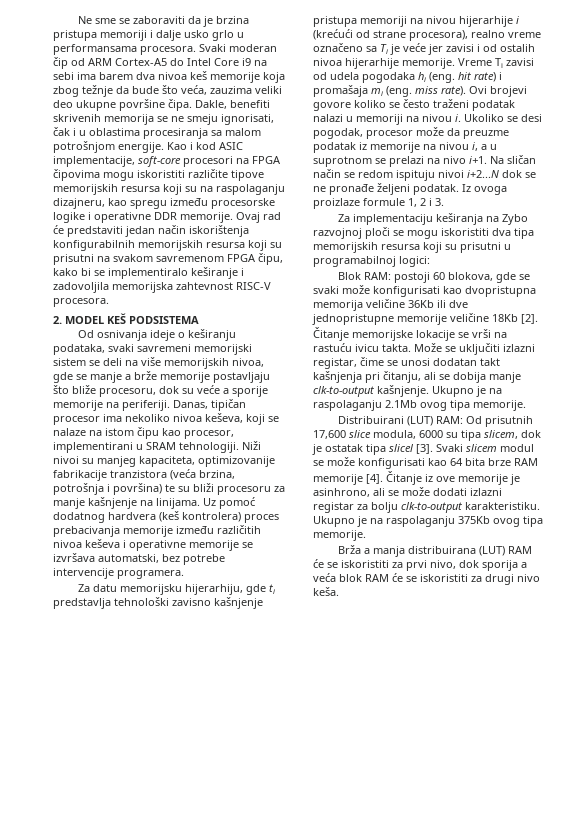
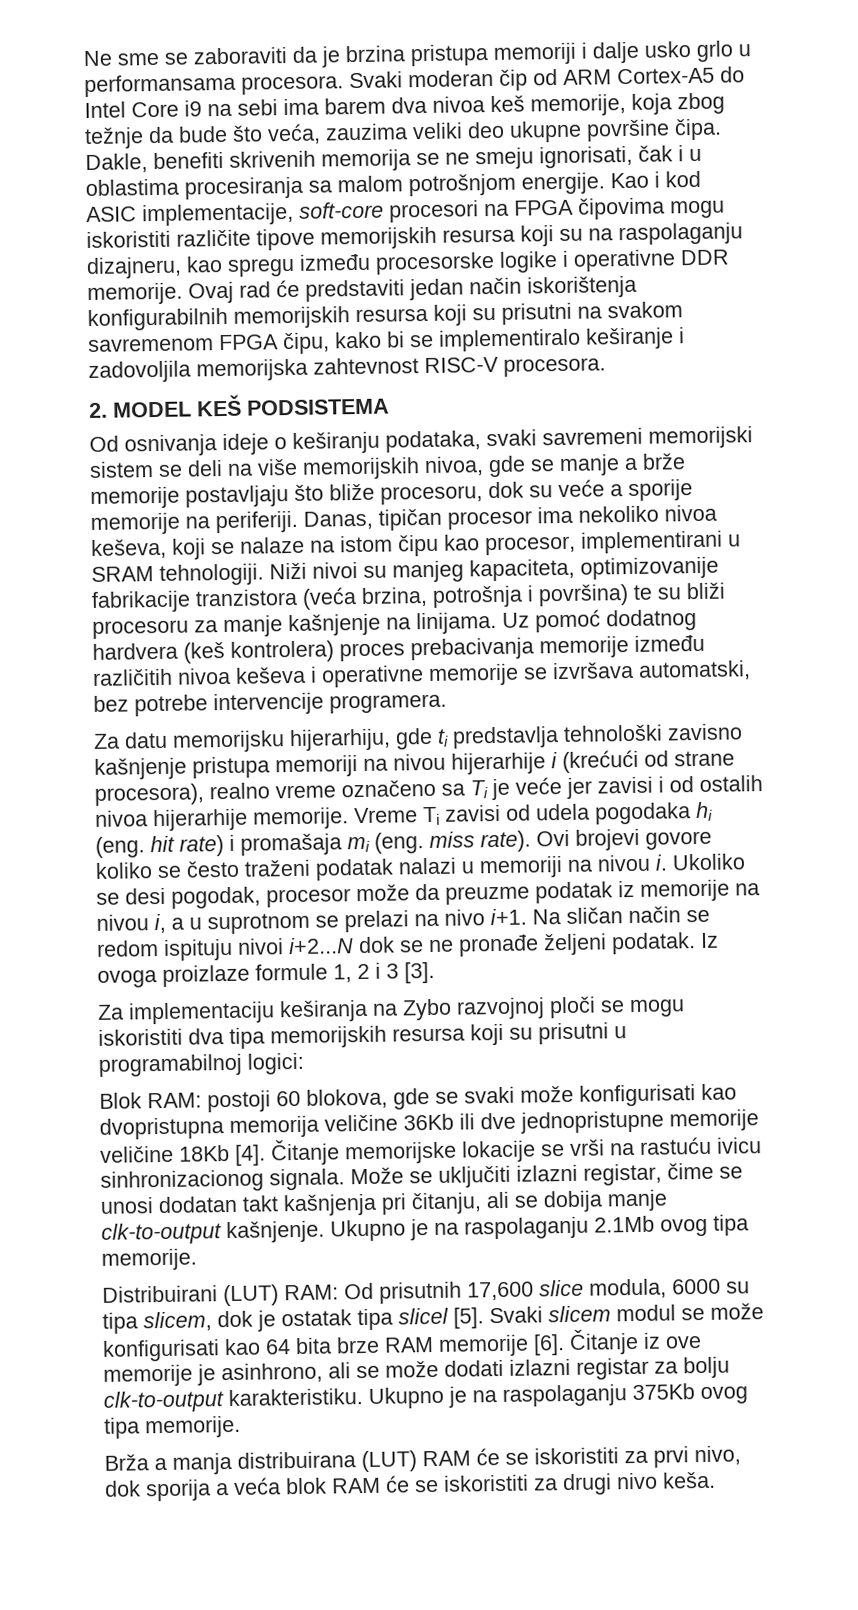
[210,72,260,83] memorije -> [530,94,626,117] memorije,
[435,198,444,206] 3. -> [386,961,435,984] 3 [3].
[521,314,538,324] [2]. -> [235,1144,266,1166] [4].
[382,344,411,352] takta. -> [100,1168,345,1193] sinhronizacionog signala.
[416,444,433,454] [3]. -> [453,1307,484,1329] [5].
[366,474,383,484] [4]. -> [533,1334,565,1356] [6].

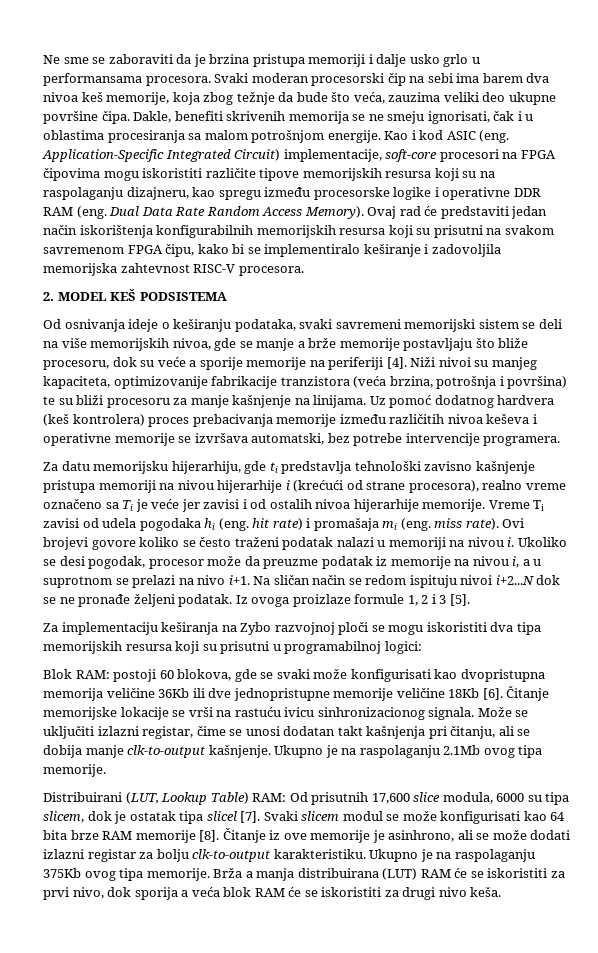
[499,66,745,91] [84,100,202,119] čip od ARM Cortex-A5 do Intel Core i9 -> [311,73,406,86] procesorski čip
(137, 214) none -> [479,130,510,143] [42,149,281,162] (eng. Application-Specific Integrated Circuit)
[87,282,183,306] memorije. -> [43,206,364,219] RAM (eng. Dual Data Rate Random Access Memory).
[215,504,717,534] [91,530,741,560] [91,563,264,586] periferiji. Danas, tipičan procesor ima nekoliko nivoa keševa, koji se nalaze na istom čipu kao procesor, implementirani u SRAM tehnologiji. -> [328,357,407,370] periferiji [4].
[404,961,435,984] [3]. -> [449,594,470,606] [5].
[235,1144,266,1166] [4]. -> [482,688,503,700] [6].
[223,1284,279,1307] (LUT) -> [125,792,249,805] (LUT, Lookup Table)
[453,1307,484,1329] [5]. -> [240,811,261,823] [7].
[533,1334,565,1356] [6]. -> [199,830,220,842] [8].
(241, 1427) // -> (210, 874) none

